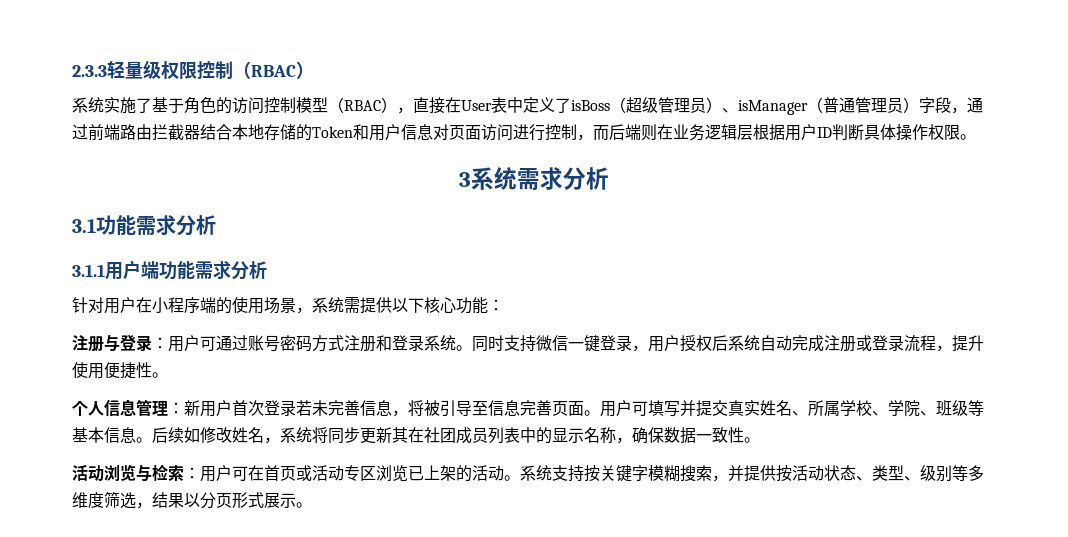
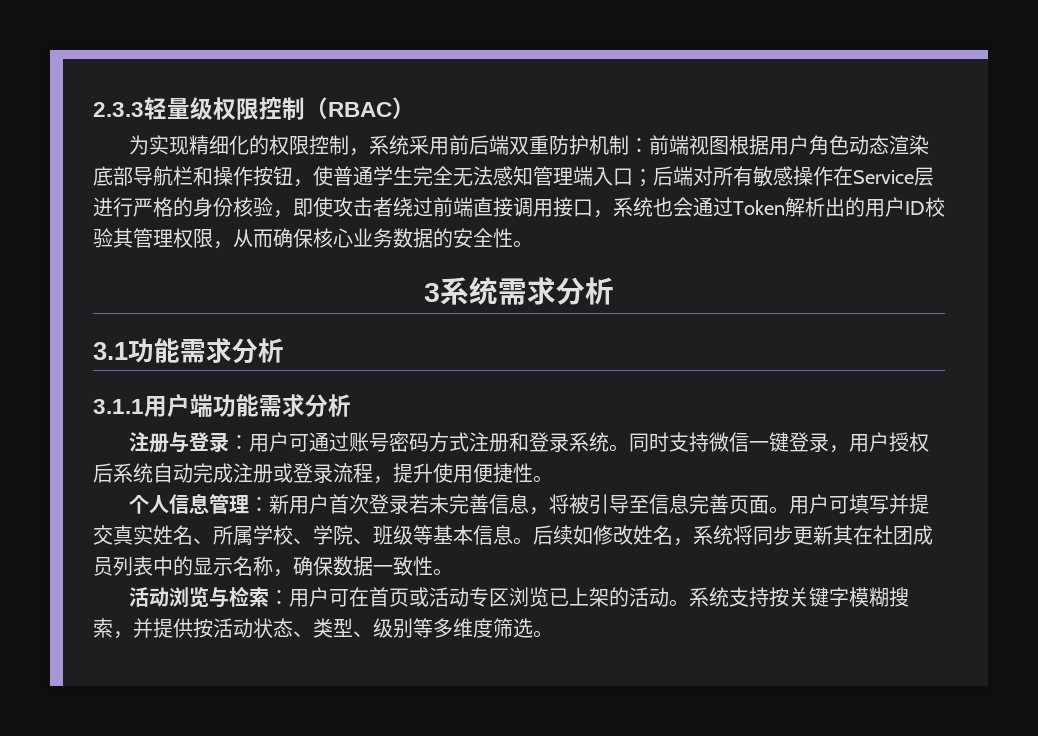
[72,97,983,115] [72,124,960,141] 系统实施了基于角色的访问控制模型（RBAC），直接在User表中定义了isBoss（超级管理员）、isManager（普通管理员）字段，通过前端路由拦截器结合本地存储的Token和用户信息对页面访问进行控制，而后端则在业务逻辑层根据用户ID判断具体操作权限 -> [128,135,929,156] [93,166,934,187] [93,197,945,218] [93,228,513,249] 为实现精细化的权限控制，系统采用前后端双重防护机制：前端视图根据用户角色动态渲染底部导航栏和操作按钮，使普通学生完全无法感知管理端入口；后端对所有敏感操作在Service层进行严格的身份核验，即使攻击者绕过前端直接调用接口，系统也会通过Token解析出的用户ID校验其管理权限，从而确保核心业务数据的安全性
[72,297,504,314] // 针对用户在小程序端的使用场景，系统需提供以下核心功能： -> (351, 405) none
[136,492,296,509] ，结果以分页形式展示 -> (533, 628) none

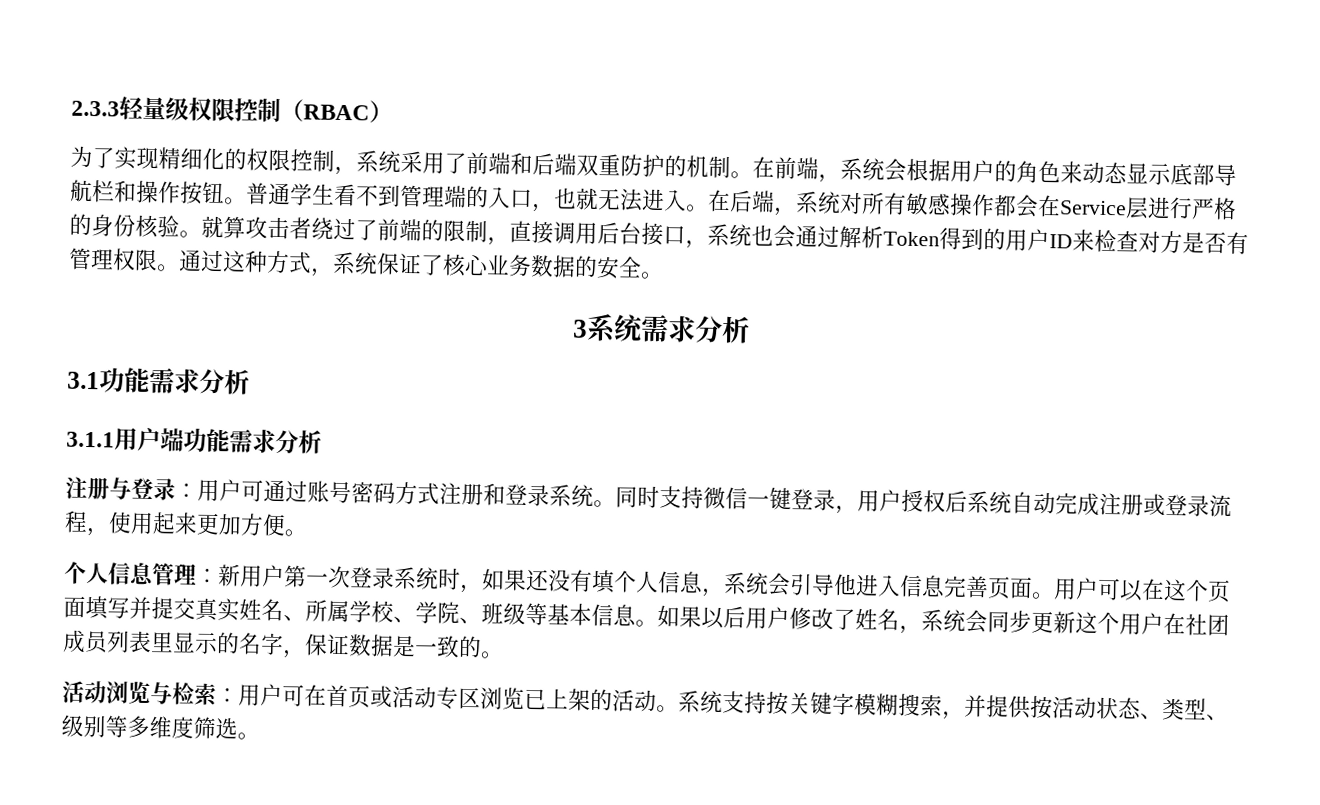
(149, 145) none -> [92,147,115,169] 了
[448,135,469,155] 前 -> [444,151,533,175] 了前端和
[588,135,929,155] 机制：前端视图根据用户角色动态渲染 -> [664,155,1171,185] 的机制。在前端，系统会根据用户的角色来动态显示
[293,166,333,187] ，使 -> [224,197,247,205] 。
[413,166,693,187] 完全无法感知管理端入口；后端 -> [334,183,841,217] 看不到管理端的入口，也就无法进入。在后端，系统
(833, 176) none -> [993,194,1039,218] 都会
[273,197,333,218] ，即使 -> [179,215,246,239] 。就算
[433,197,473,217] 前端 -> [355,218,510,246] 了前端的限制，
(553, 208) none -> [597,222,642,245] 后台
[733,197,945,217] [93,228,313,249] Token解析出的用户ID校验其管理权限，从而确保 -> [839,225,1249,255] [69,247,444,277] 解析Token得到的用户ID来检查对方是否有管理权限。通过这种方式，系统保证了
[493,228,513,248] 性 -> (642, 267) none
[393,463,533,483] 提升使用便捷性 -> [108,511,286,537] 使用起来更加方便
[328,494,649,515] 首次登录若未完善信息，将被引导至 -> [284,565,901,598] 第一次登录系统时，如果还没有填个人信息，系统会引导他进入
(849, 505) none -> [1119,578,1231,602] [63,595,86,619] 以在这个页面
[533,525,633,545] 后续如修改 -> [657,604,856,631] 如果以后用户修改了
[733,525,753,545] 将 -> [965,609,988,634] 会
[833,525,853,545] 其 -> [1075,611,1164,635] 这个用户
[153,556,433,577] 中的显示名称，确保数据一致性 -> [151,632,482,659] 里显示的名字，保证数据是一致的

